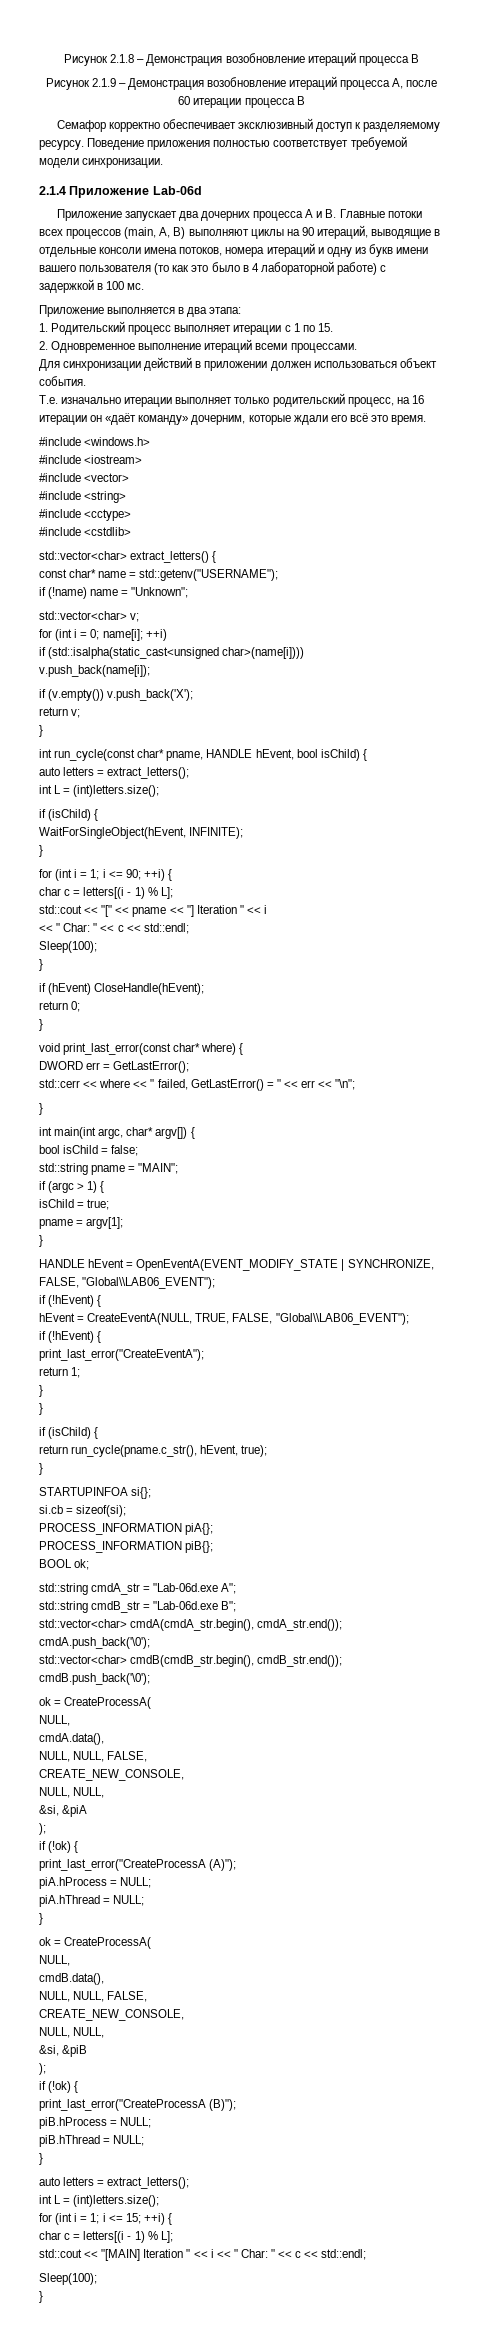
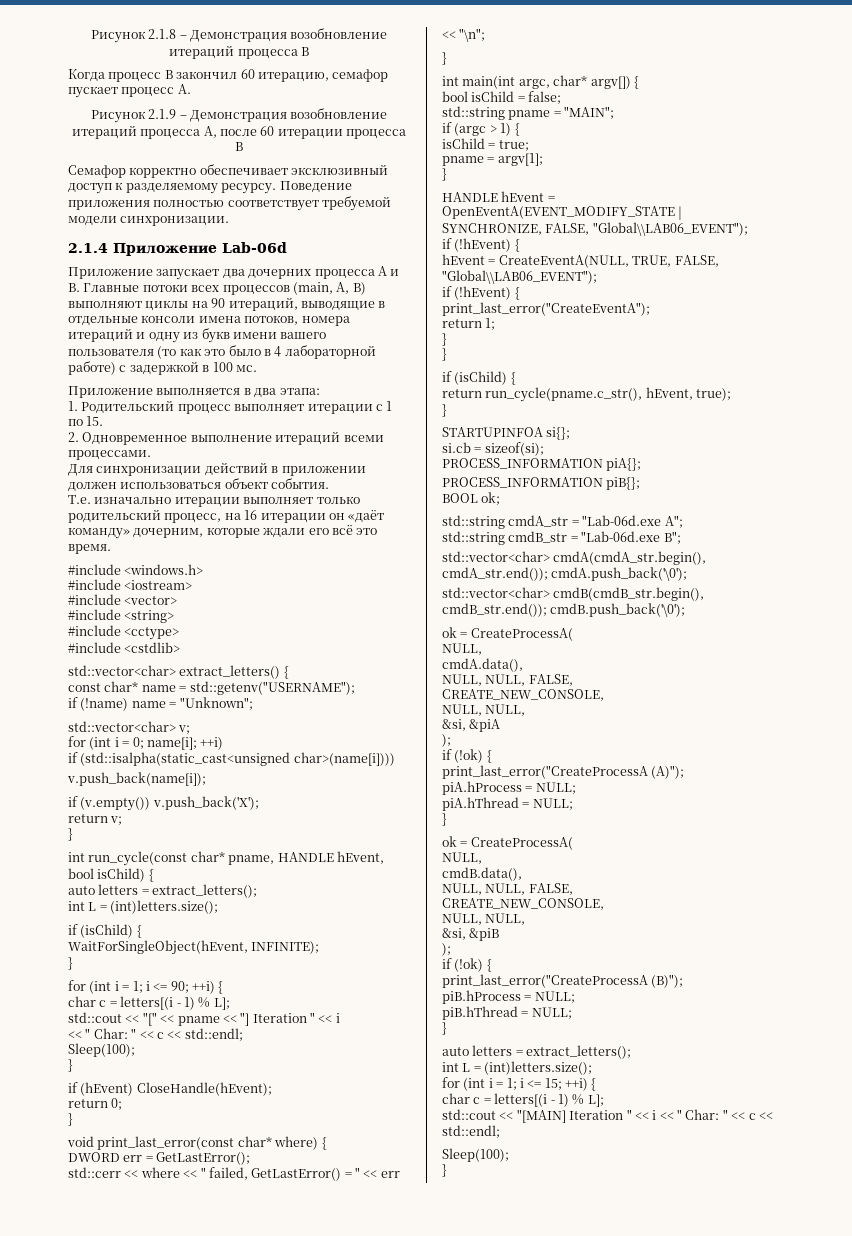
(419, 58) none -> [68,69,389,82] [68,84,191,98] // Когда процесс В закончил 60 итерацию, семафор пускает процесс А.

